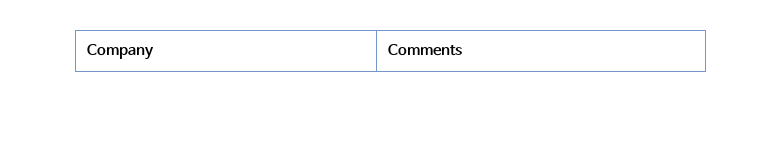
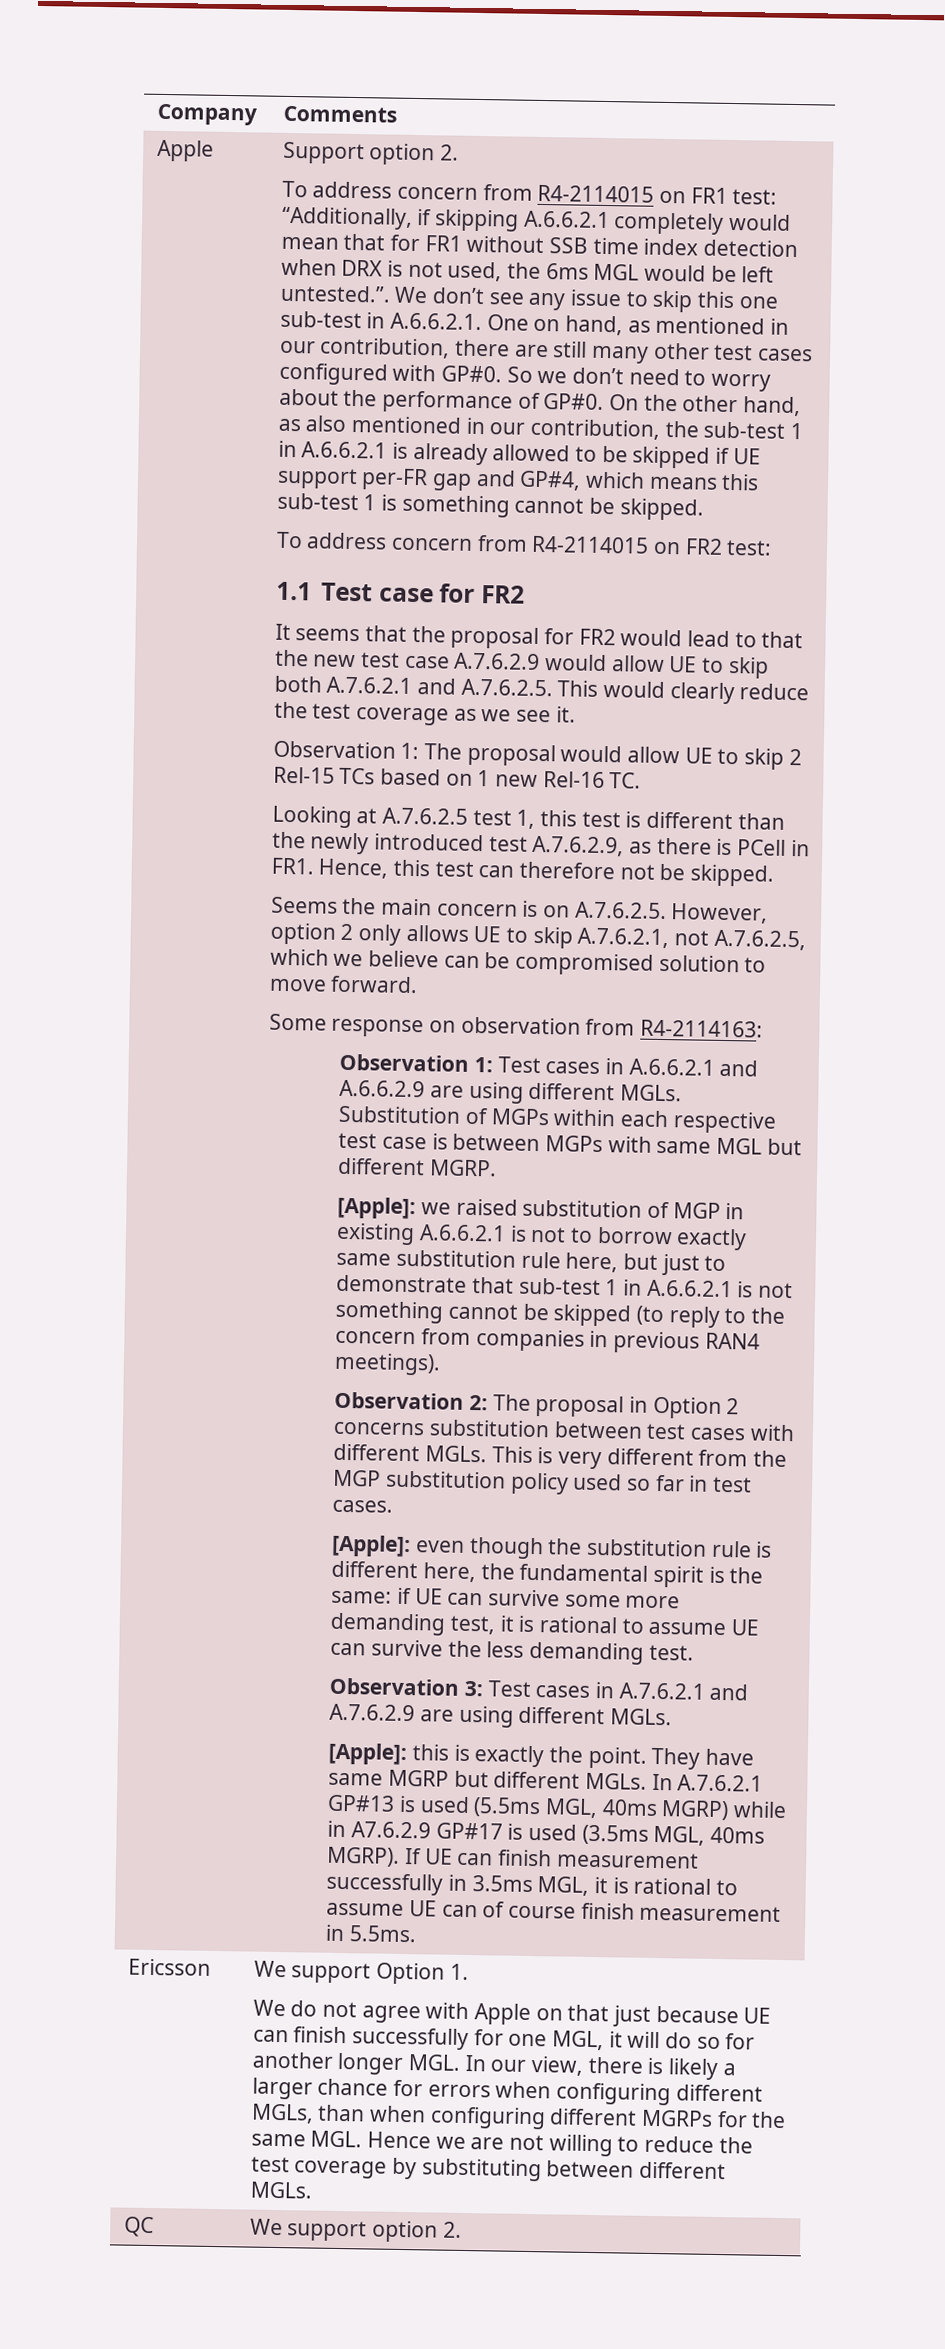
(462, 50) none -> [156,139,214,162] [282,141,459,166] [281,180,778,205] [281,206,791,235] [280,233,798,258] [280,258,775,283] [279,284,778,313] [279,310,789,336] [279,337,813,364] [278,362,771,392] [278,388,801,417] [277,415,803,440] [277,440,761,469] [276,467,760,491] [276,492,704,521] [275,531,773,556] [275,581,525,604] [274,623,804,649] [274,649,769,679] [273,675,810,705] [273,701,576,726] [272,740,802,770] [272,766,642,789] [271,805,785,830] [271,831,810,857] [270,857,774,887] [270,896,769,924] [269,922,806,951] [269,948,767,976] [268,975,419,994] [268,1013,763,1038] [339,1053,759,1077] [339,1079,683,1104] [338,1105,777,1134] [338,1132,802,1156] [337,1157,498,1177] [337,1196,745,1220] [336,1222,748,1251] [336,1249,727,1276] [336,1274,794,1299] [335,1300,786,1328] [335,1328,760,1354] [334,1352,442,1376] [334,1391,740,1419] [333,1419,795,1442] [333,1443,788,1470] [333,1469,753,1495] [332,1499,394,1513] [331,1534,773,1560] [331,1560,764,1588] [331,1587,681,1609] [330,1612,760,1636] [330,1639,694,1665] [329,1677,749,1701] [329,1703,673,1728] [328,1742,755,1770] [328,1769,764,1792] [327,1794,788,1821] [327,1820,766,1846] [327,1846,699,1869] [326,1872,739,1896] [326,1900,782,1922] [325,1924,418,1943] [127,1958,211,1976] [253,1960,469,1985] [252,1999,772,2027] [252,2026,756,2051] [251,2051,736,2081] [251,2077,763,2106] [250,2103,787,2130] [250,2130,753,2157] [250,2156,726,2182] [249,2181,312,2199] [123,2216,154,2238] [249,2218,462,2243] // Apple | Support option 2. // To address concern from R4-2114015 on FR1 test: “Additionally, if skipping A.6.6.2.1 completely would mean that for FR1 without SSB time index detection when DRX is not used, the 6ms MGL would be left untested.”. We don’t see any issue to skip this one sub-test in A.6.6.2.1. One on hand, as mentioned in our contribution, there are still many other test cases configured with GP#0. So we don’t need to worry about the performance of GP#0. On the other hand, as also mentioned in our contribution, the sub-test 1 in A.6.6.2.1 is already allowed to be skipped if UE support per-FR gap and GP#4, which means this sub-test 1 is something cannot be skipped. // To address concern from R4-2114015 on FR2 test: // 1.1 Test case for FR2 // It seems that the proposal for FR2 would lead to that the new test case A.7.6.2.9 would allow UE to skip both A.7.6.2.1 and A.7.6.2.5. This would clearly reduce the test coverage as we see it. // Observation 1: The proposal would allow UE to skip 2 Rel-15 TCs based on 1 new Rel-16 TC. // Looking at A.7.6.2.5 test 1, this test is different than the newly introduced test A.7.6.2.9, as there is PCell in FR1. Hence, this test can therefore not be skipped. // Seems the main concern is on A.7.6.2.5. However, option 2 only allows UE to skip A.7.6.2.1, not A.7.6.2.5, which we believe can be compromised solution to move forward. // Some response on observation from R4-2114163: // Observation 1: Test cases in A.6.6.2.1 and A.6.6.2.9 are using different MGLs. Substitution of MGPs within each respective test case is between MGPs with same MGL but different MGRP. // [Apple]: we raised substitution of MGP in existing A.6.6.2.1 is not to borrow exactly same substitution rule here, but just to demonstrate that sub-test 1 in A.6.6.2.1 is not something cannot be skipped (to reply to the concern from companies in previous RAN4 meetings). // Observation 2: The proposal in Option 2 concerns substitution between test cases with different MGLs. This is very different from the MGP substitution policy used so far in test cases. // [Apple]: even though the substitution rule is different here, the fundamental spirit is the same: if UE can survive some more demanding test, it is rational to assume UE can survive the less demanding test. // Observation 3: Test cases in A.7.6.2.1 and A.7.6.2.9 are using different MGLs. // [Apple]: this is exactly the point. They have same MGRP but different MGLs. In A.7.6.2.1 GP#13 is used (5.5ms MGL, 40ms MGRP) while in A7.6.2.9 GP#17 is used (3.5ms MGL, 40ms MGRP). If UE can finish measurement successfully in 3.5ms MGL, it is rational to assume UE can of course finish measurement in 5.5ms. // Ericsson | We support Option 1. // We do not agree with Apple on that just because UE can finish successfully for one MGL, it will do so for another longer MGL. In our view, there is likely a larger chance for errors when configuring different MGLs, than when configuring different MGRPs for the same MGL. Hence we are not willing to reduce the test coverage by substituting between different MGLs. // QC | We support option 2.

